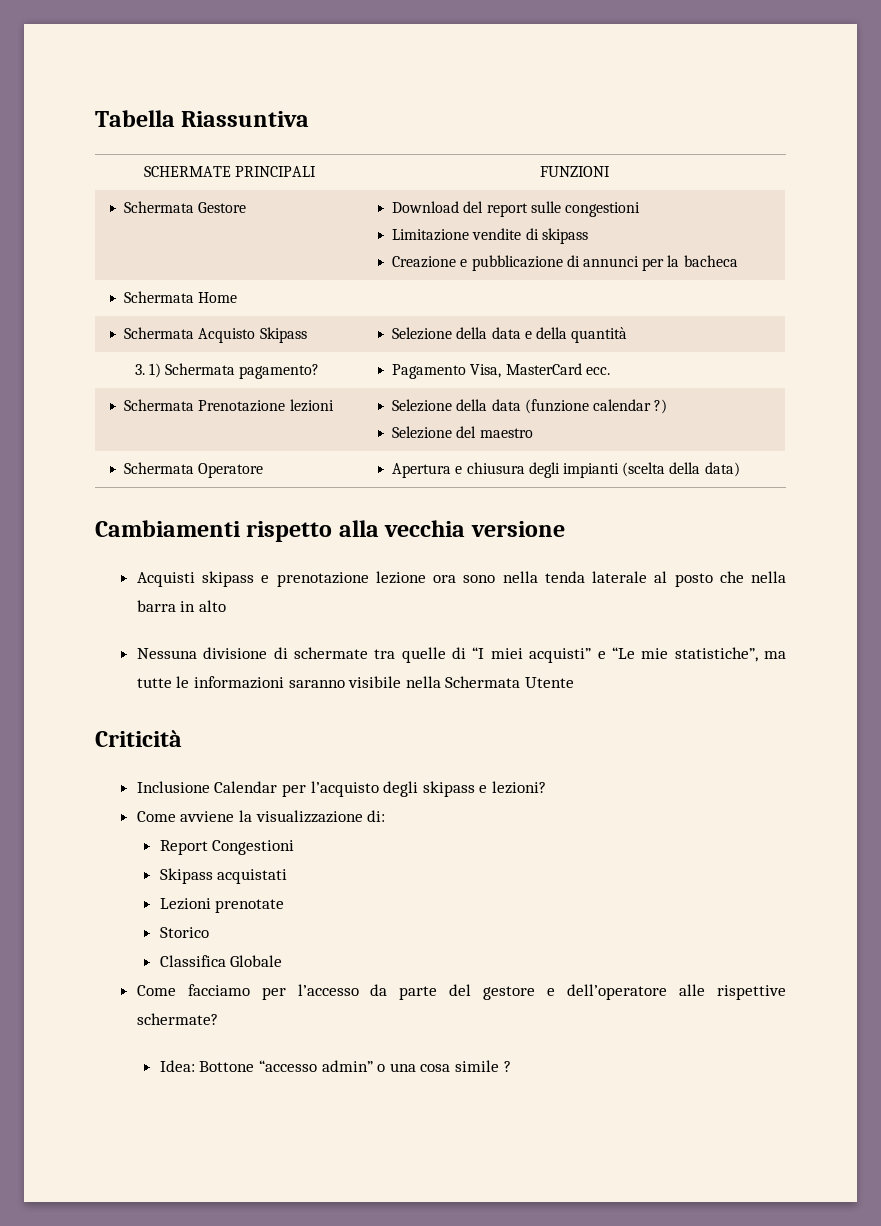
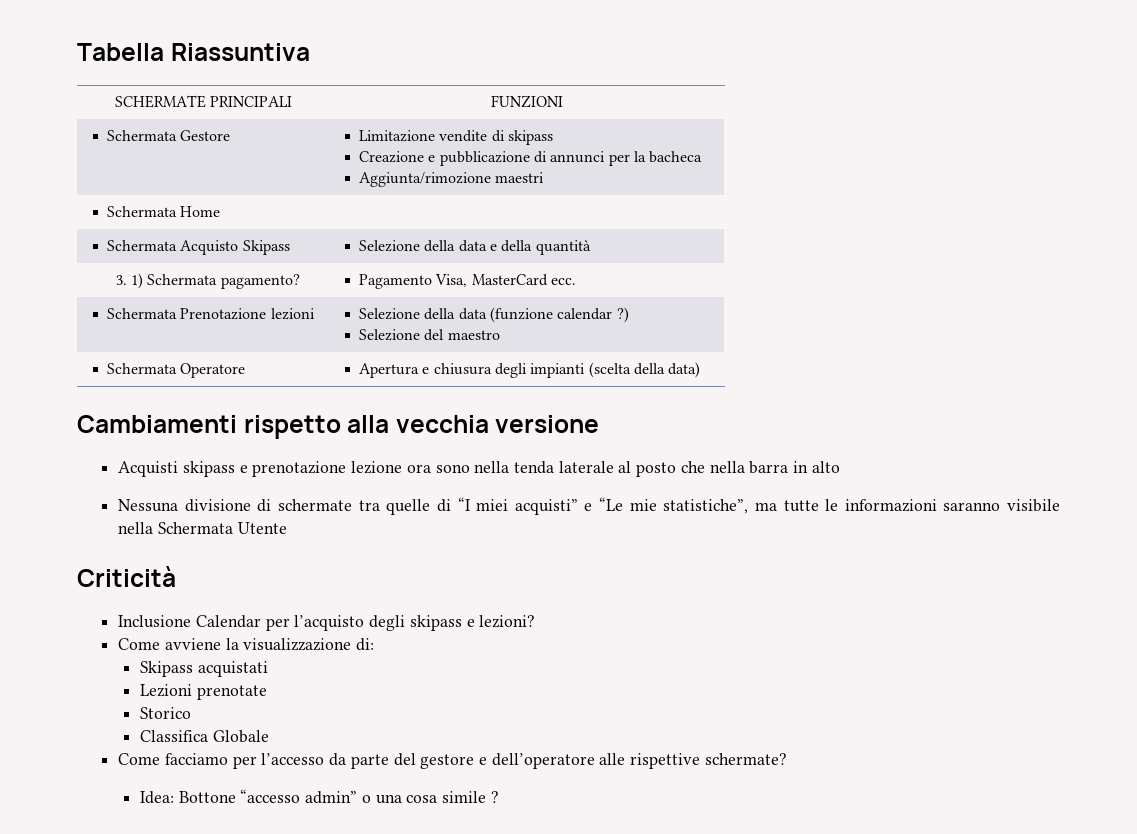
[392,201,641,217] Download del report sulle congestioni // -> (231, 135) none
(738, 261) none -> [358,172,545,187] // Aggiunta/rimozione maestri
[159,840,295,855] // Report Congestioni -> (375, 644) none

